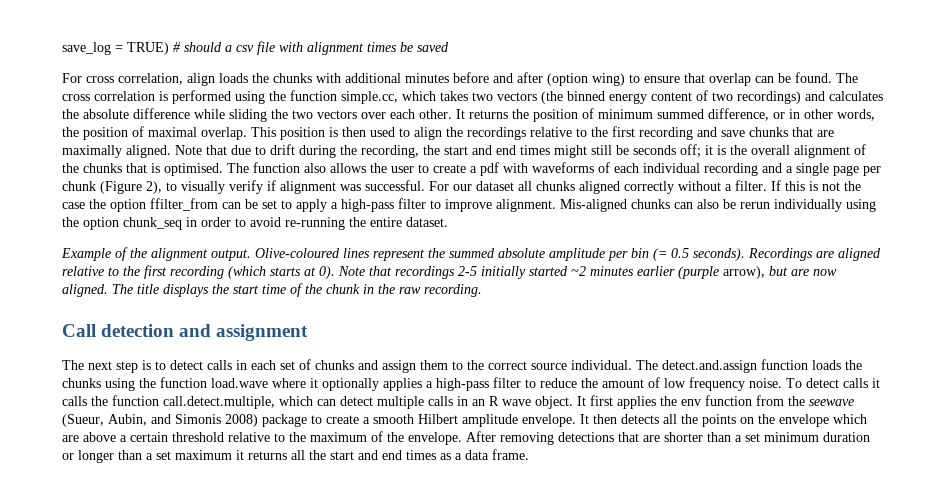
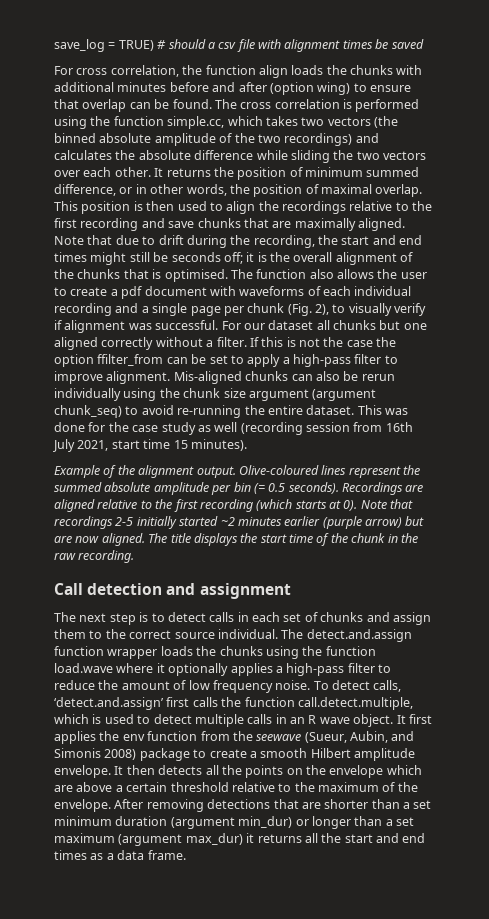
(183, 79) none -> [182,65,256,75] the function
[609,90,708,104] energy content of -> [99,133,255,146] absolute amplitude of the
(499, 169) none -> [144,286,207,296] document
[100,181,142,194] (Figure -> [287,303,312,316] (Fig.
(575, 186) none -> [379,320,427,330] but one
[83,217,231,230] option chunk_seq in order -> [183,388,377,401] [54,405,122,418] chunk size argument (argument chunk_seq)
(448, 222) none -> [357,405,408,415] [54,422,413,435] [53,439,247,452] This was done for the case study as well (recording session from 16th July 2021, start time 15 minutes).
[723,266,765,279] arrow), -> [365,517,402,528] arrow)
(808, 364) none -> [107,649,158,659] wrapper
[843,378,880,388] calls it -> [373,680,402,692] [54,697,190,710] calls, ‘detect.and.assign’ first
[317,399,336,406] can -> [92,714,151,724] is used to
(870, 437) none -> [170,816,293,829] (argument min_dur)
(232, 455) none -> [118,833,243,846] (argument max_dur)

